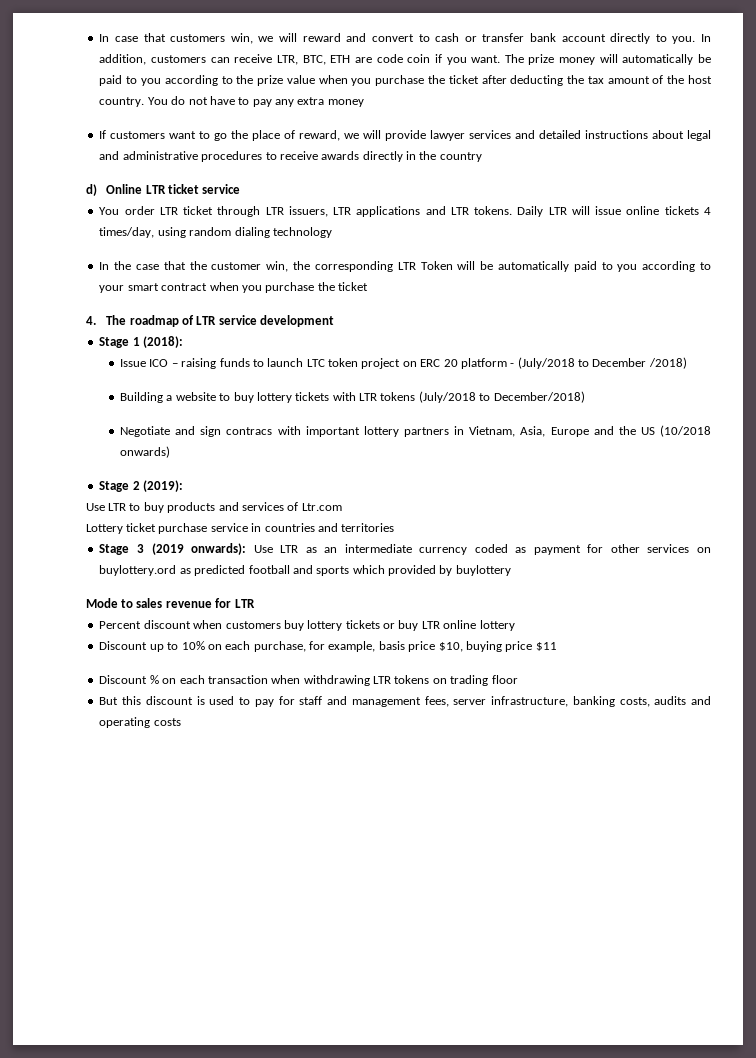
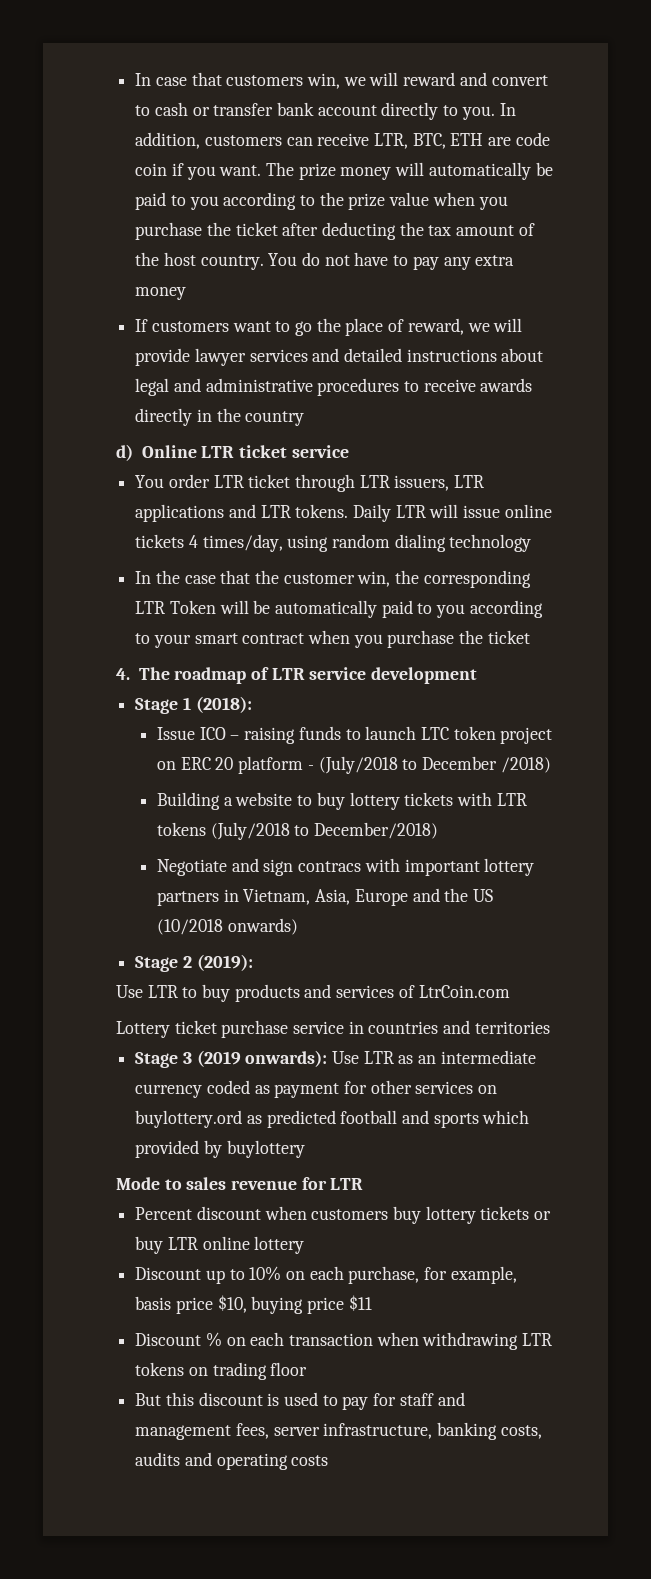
[301,503,342,511] Ltr.com -> [418,985,510,998] LtrCoin.com

